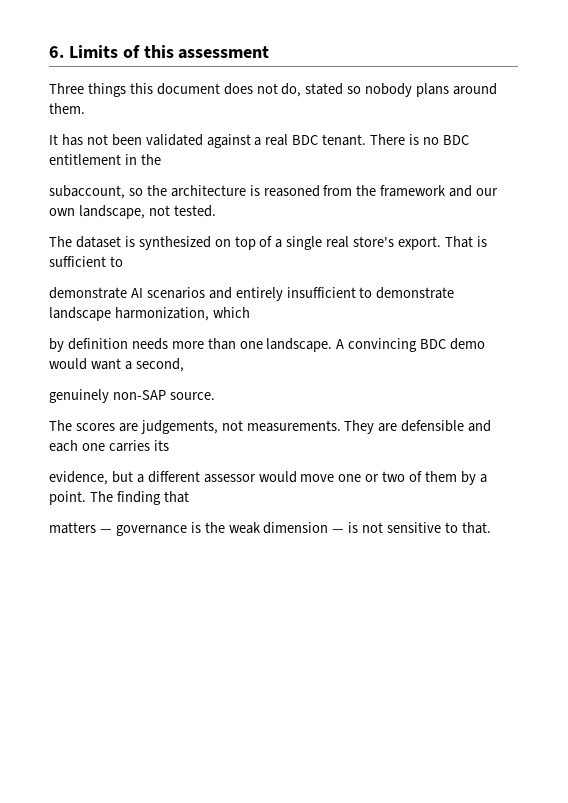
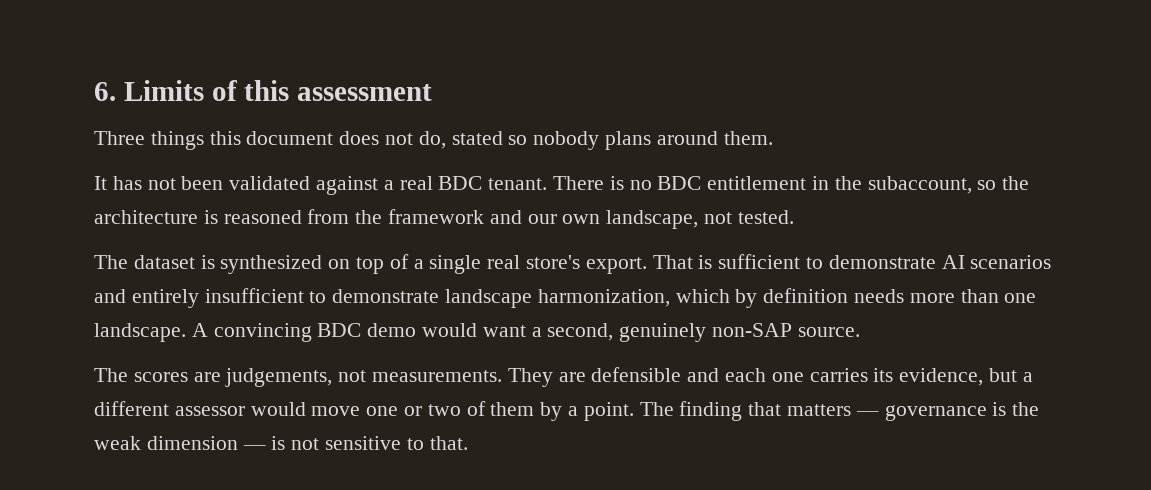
(161, 159) // -> (862, 183) none
(123, 261) // -> (824, 263) none
(250, 312) // -> (730, 296) none
(184, 365) // -> (614, 332) none
(169, 445) // -> (894, 375) none
(189, 497) // -> (782, 409) none

